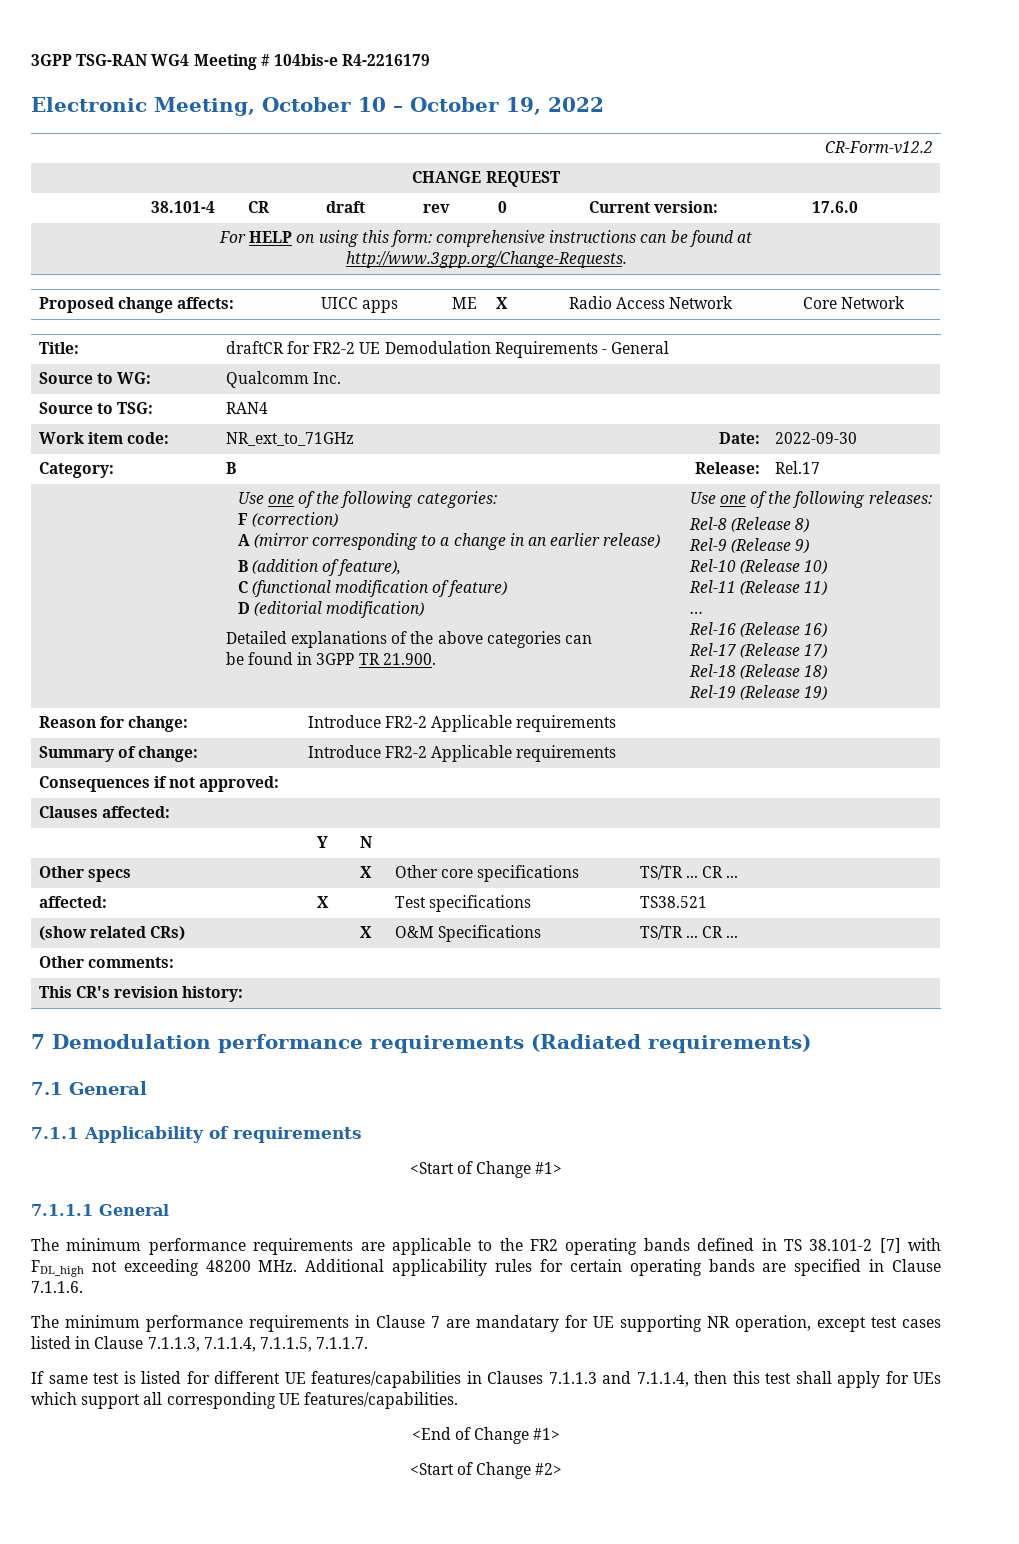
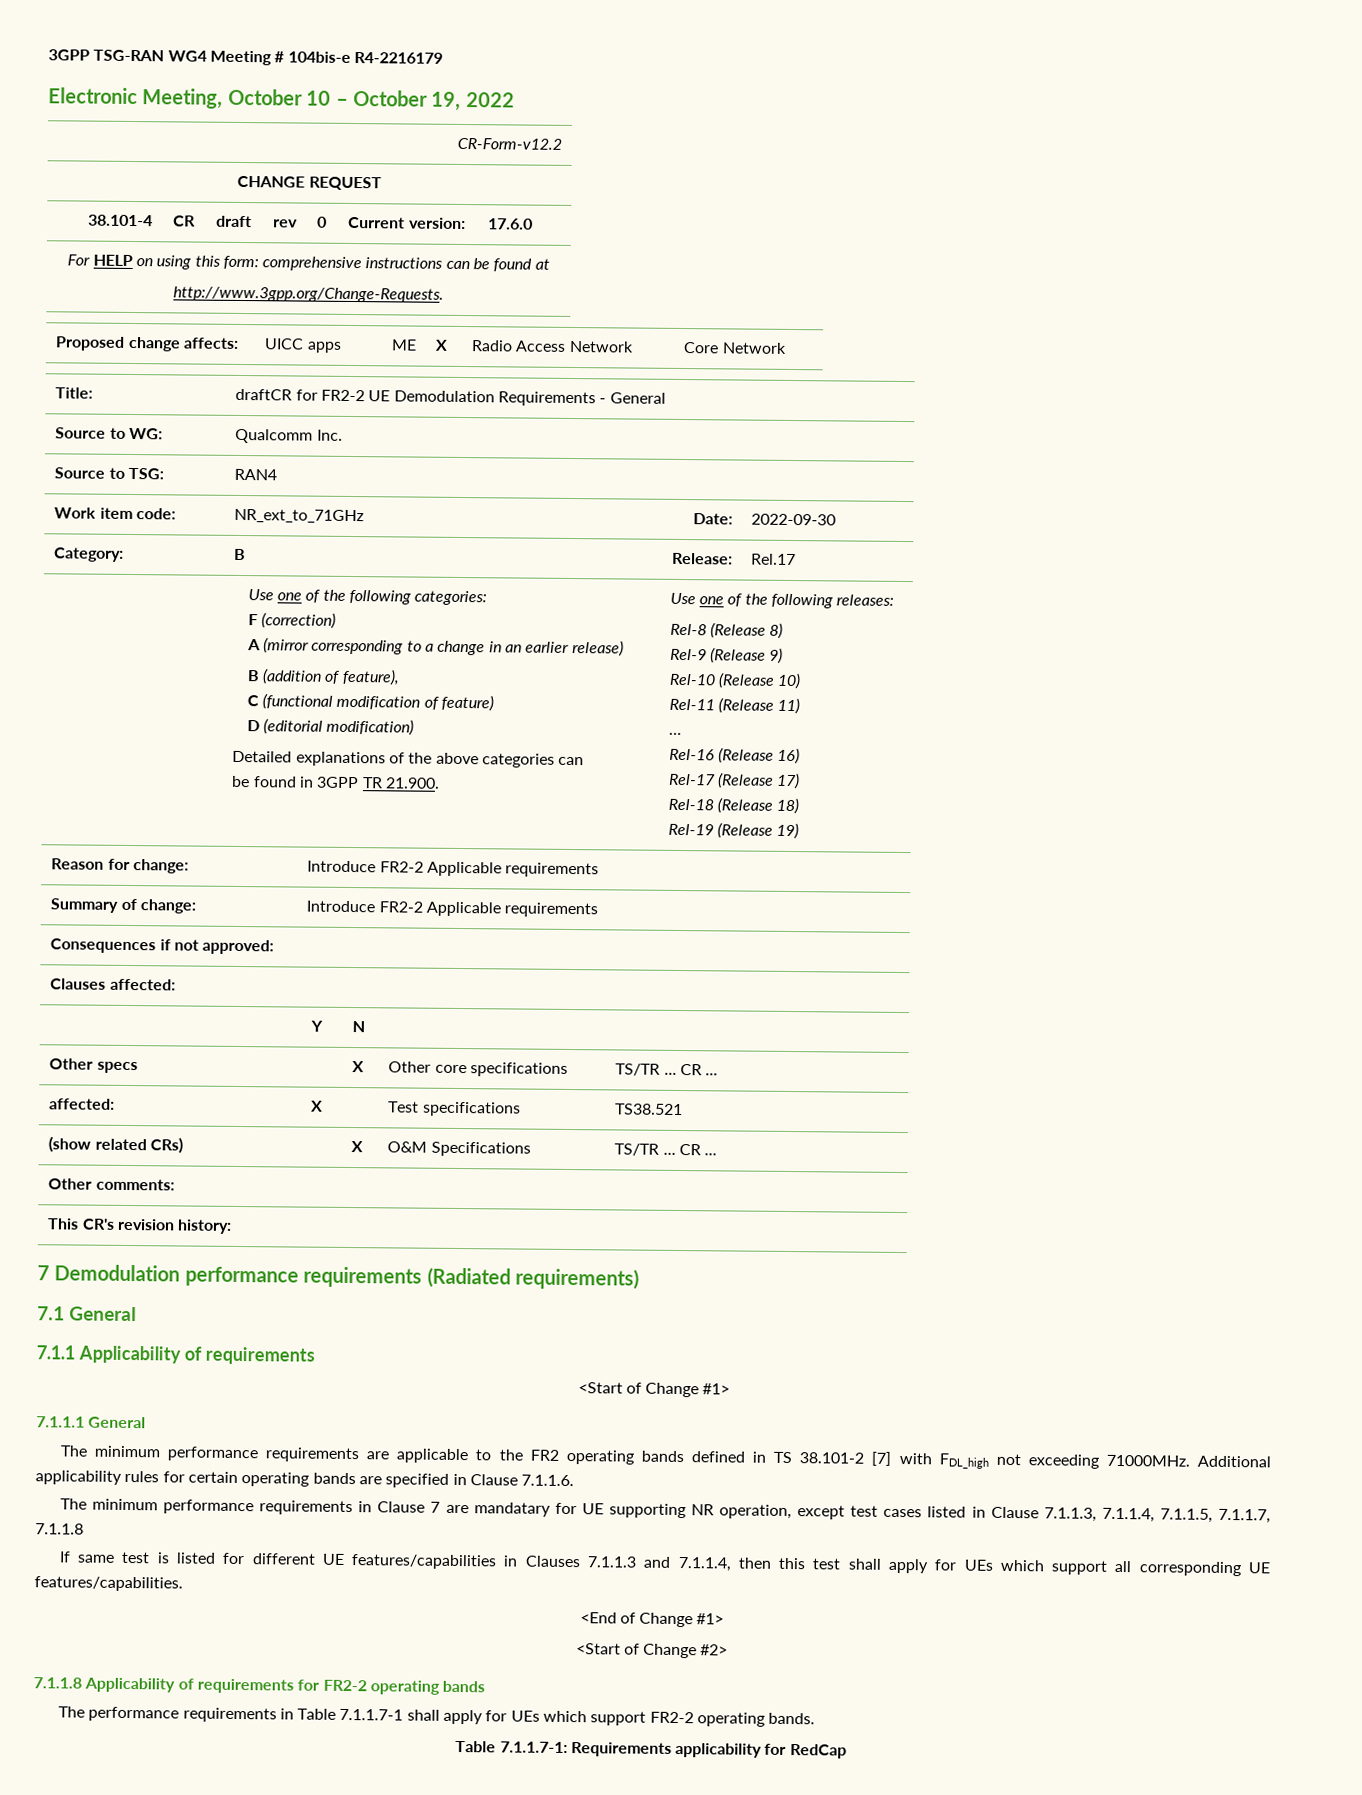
[205,1260,298,1272] 48200 MHz. -> [1105,1454,1190,1467] 71000MHz.
[316,1337,369,1349] 7.1.1.7. -> [1218,1508,1272,1524] [35,1523,84,1535] 7.1.1.7, 7.1.1.8
(563, 1469) none -> [33,1677,486,1695] [57,1706,816,1727] [455,1740,847,1759] // 7.1.1.8 Applicability of requirements for FR2-2 operating bands // The performance requirements in Table 7.1.1.7-1 shall apply for UEs which support FR2-2 operating bands. // Table 7.1.1.7-1: Requirements applicability for RedCap

